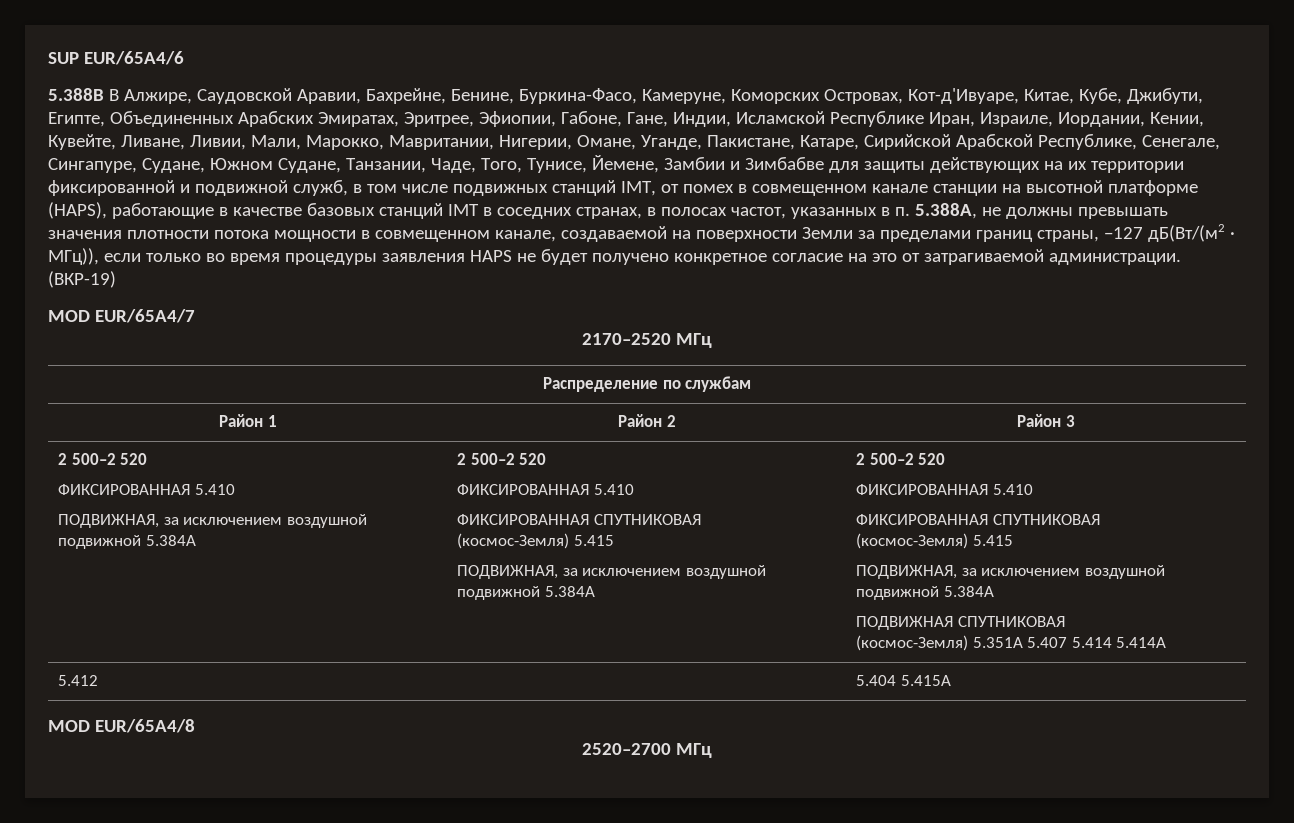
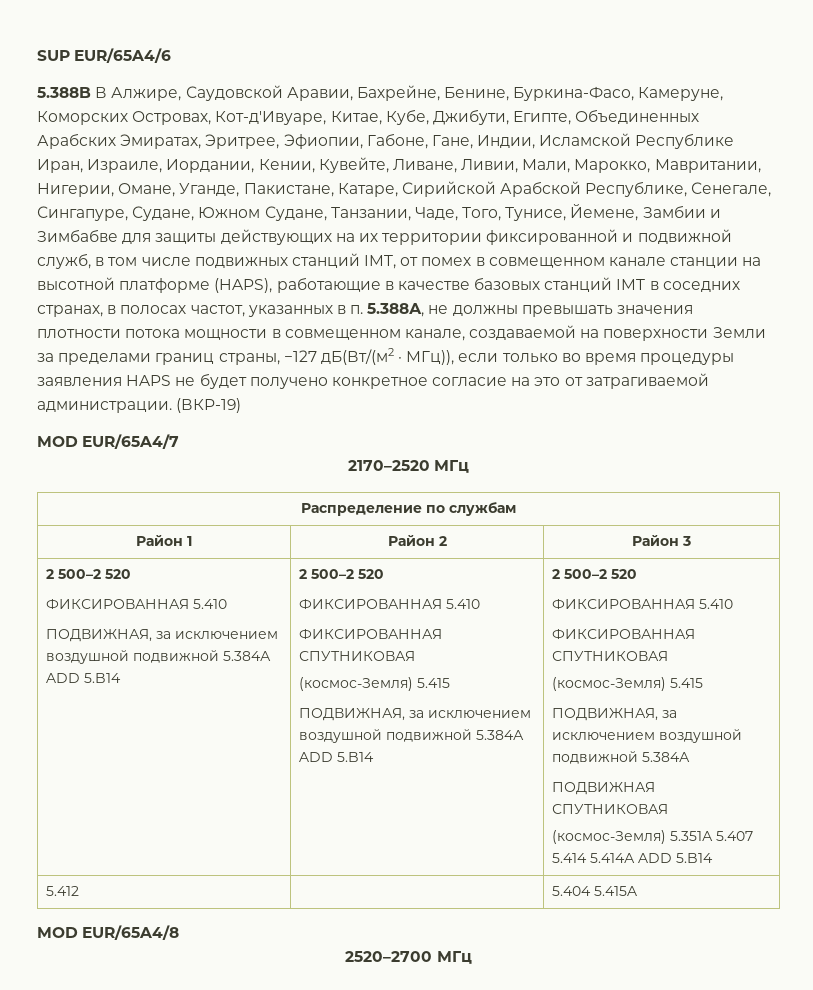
(196, 540) none -> [45,673,121,683] ADD 5.B14
(595, 591) none -> [298,752,374,762] ADD 5.B14
(1167, 642) none -> [637,853,713,863] ADD 5.B14

